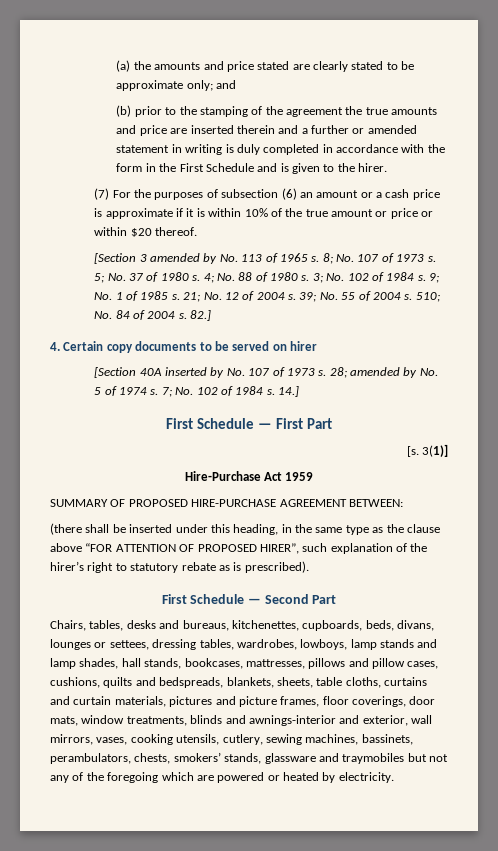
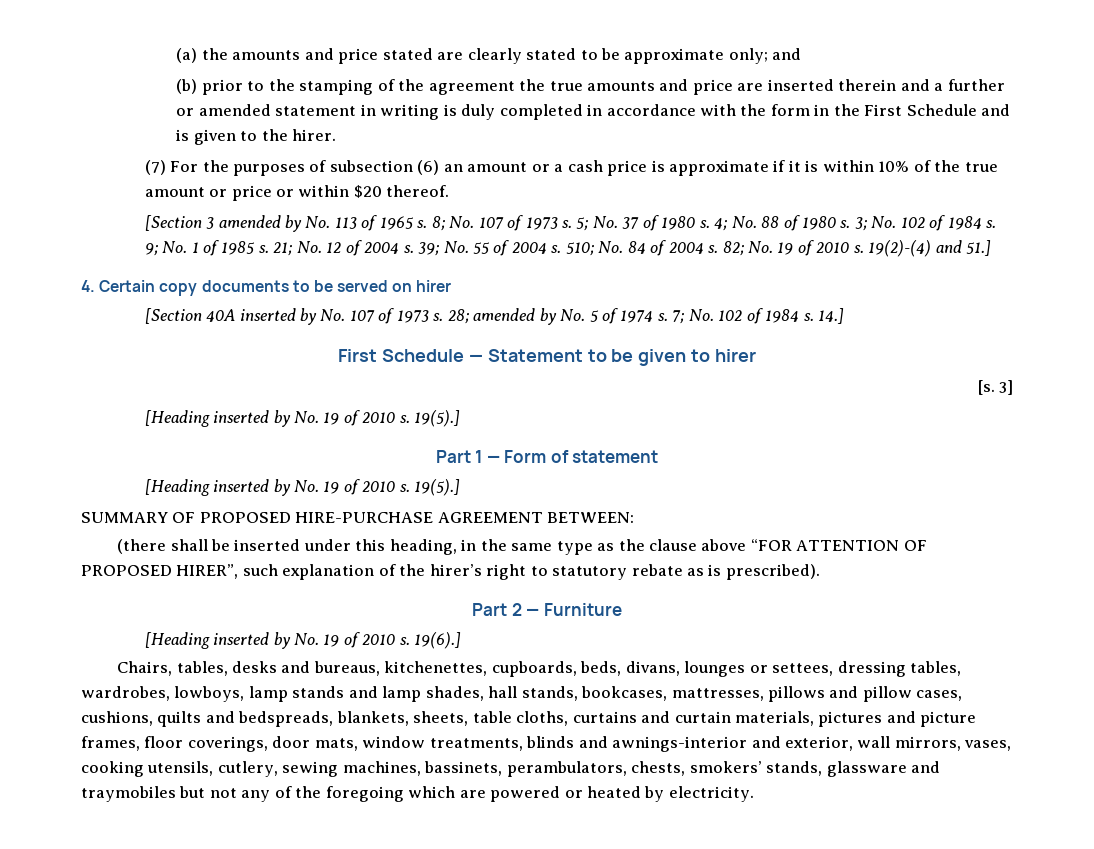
[190,310,212,321] 82.] -> [722,240,992,257] 82; No. 19 of 2010 s. 19(2)-(4) and 51.]
[275,418,332,429] [406,444,448,457] [184,471,314,481] First Part // [s. 3(1)] // Hire-Purchase Act 1959 -> [487,349,756,366] [977,380,1013,395] [144,410,461,427] [435,450,659,463] [144,479,461,496] Statement to be given to hirer // [s. 3] // [Heading inserted by No. 19 of 2010 s. 19(5).] // Part 1 — Form of statement // [Heading inserted by No. 19 of 2010 s. 19(5).]
[161,594,337,604] First Schedule — Second Part -> [472,603,622,616] [144,632,462,649] Part 2 — Furniture // [Heading inserted by No. 19 of 2010 s. 19(6).]

